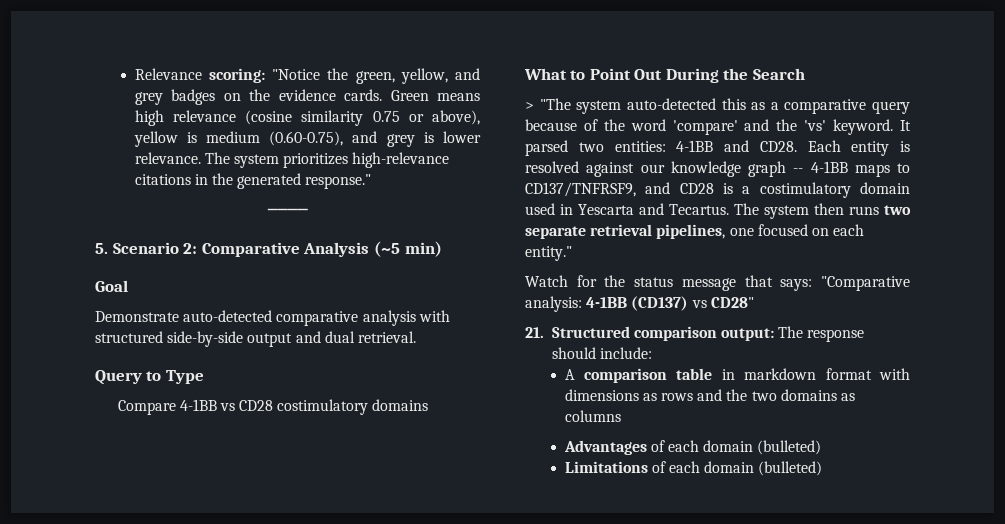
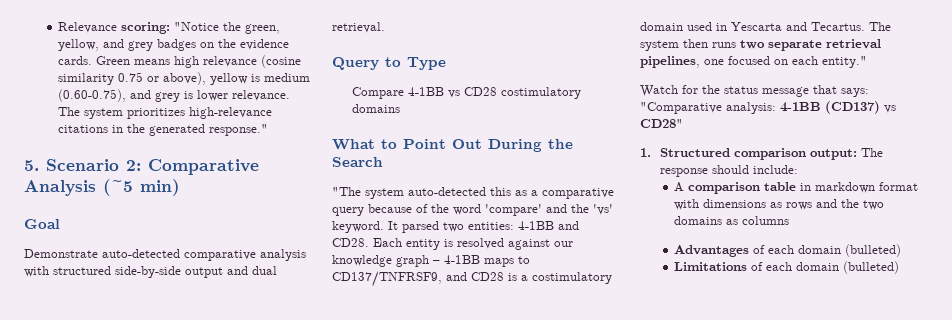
[266,208,308,215] // ──── -> (269, 130) none
[525,102,534,110] > -> (383, 162) none
[793,168,804,173] -- -> [433,260,440,264] –
[525,327,544,338] 21. -> [640,148,651,157] 1.

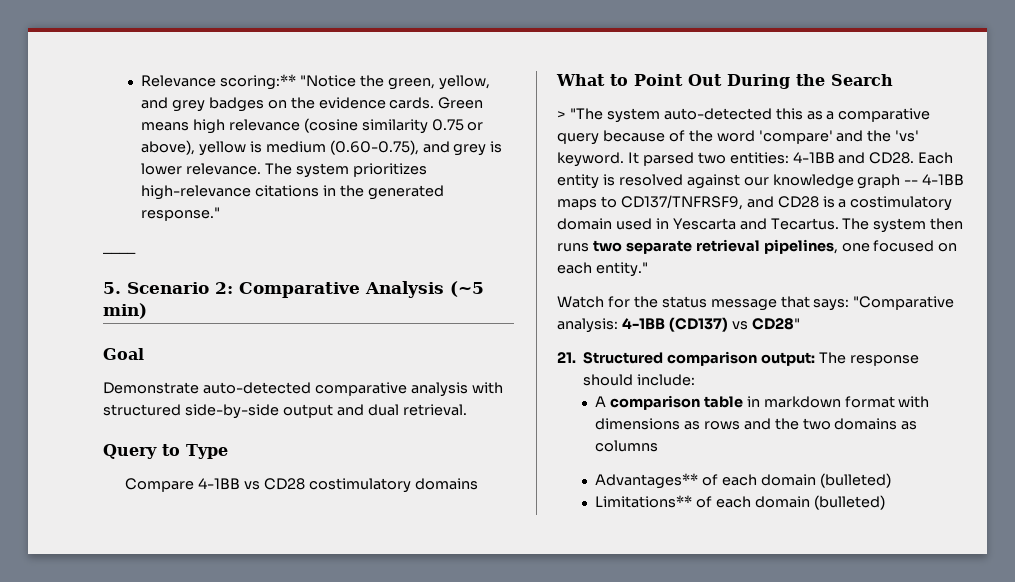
[121,22,171,34] scoring: -> [219,74,296,90] scoring:**
(269, 130) none -> [103,252,136,254] // ____
(383, 162) none -> [557,111,566,119] >
[433,260,440,264] – -> [904,180,919,185] --
[640,148,651,157] 1. -> [557,352,576,363] 21.
[674,245,750,257] Advantages -> [594,473,698,489] Advantages**
[674,262,748,271] Limitations -> [594,495,692,508] Limitations**

